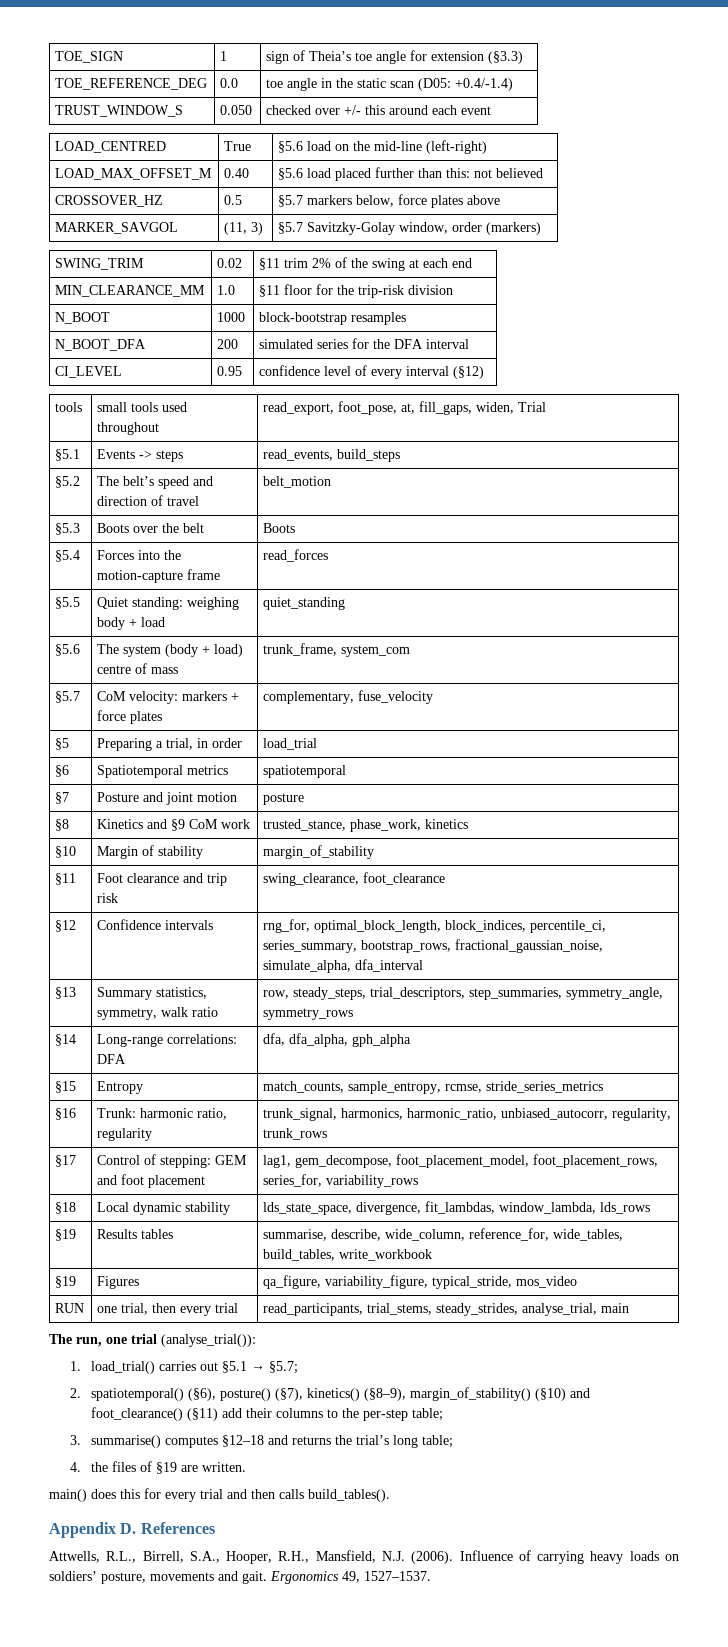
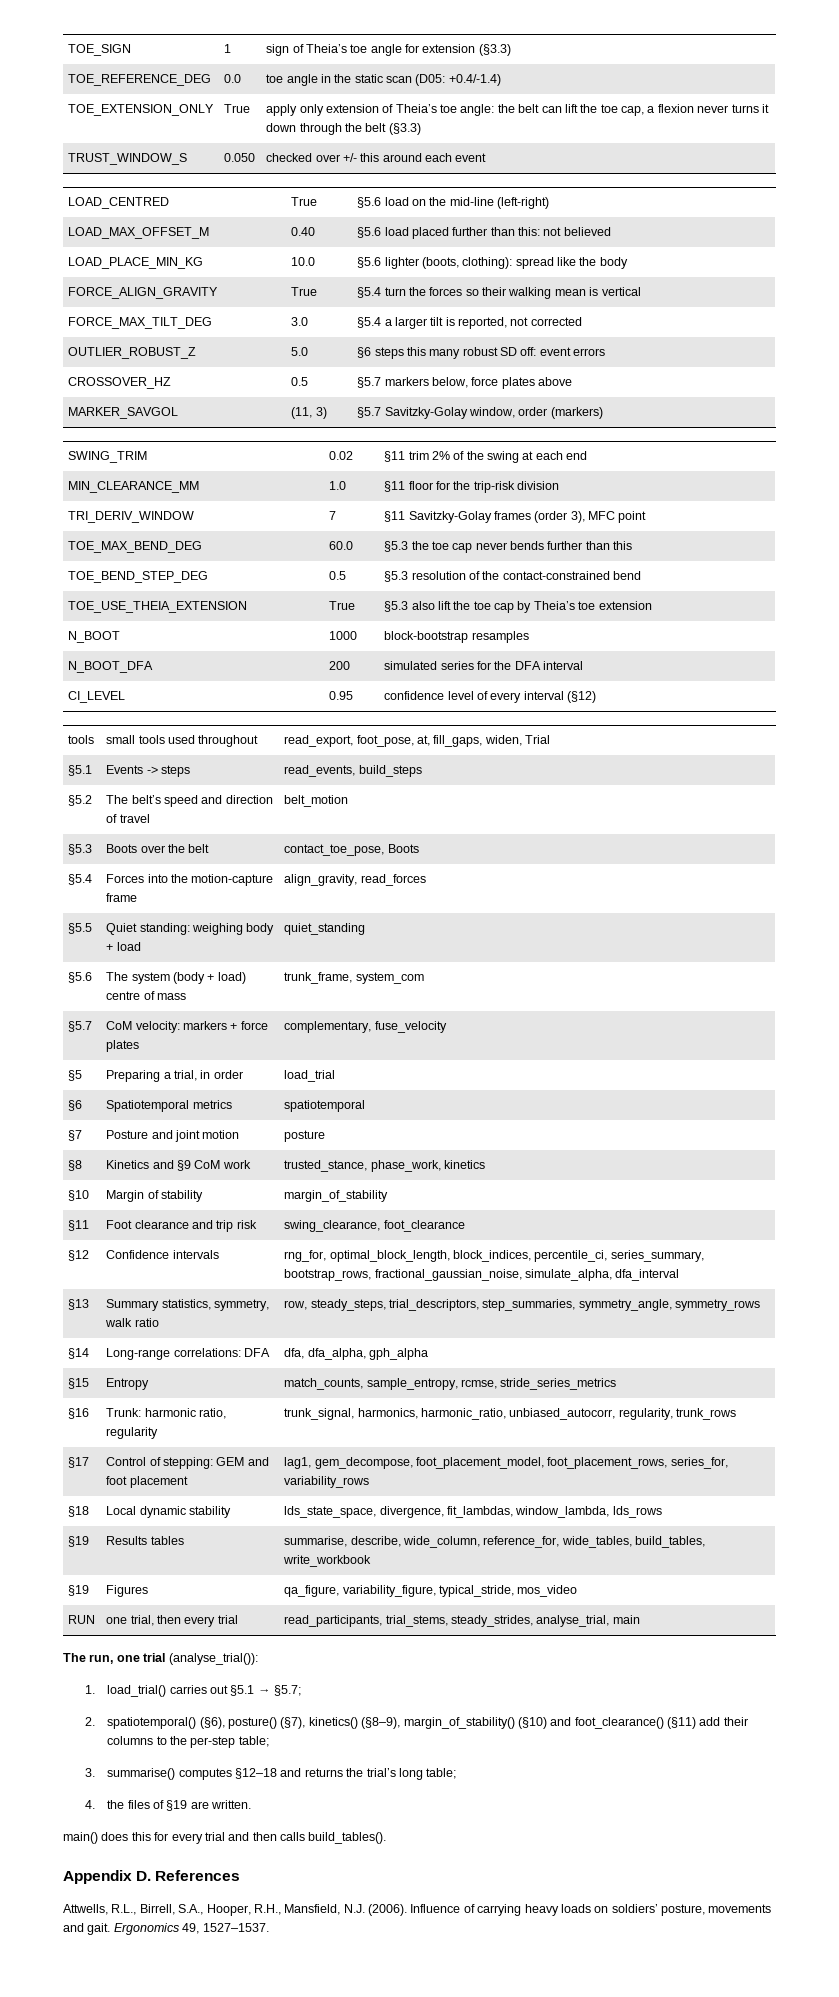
(514, 84) none -> [68,104,215,116] [224,104,251,113] [266,104,769,116] [266,123,421,135] // TOE_EXTENSION_ONLY | True | apply only extension of Theia’s toe angle: the belt can lift the toe cap, a flexion never turns it down through the belt (§3.3)
(544, 173) none -> [68,257,204,269] [291,257,316,266] [357,257,628,269] [68,287,219,299] [291,287,318,296] [357,287,641,299] [68,317,213,329] [291,317,309,326] [357,317,582,329] [68,347,197,359] [291,347,309,356] [357,347,606,359] // LOAD_PLACE_MIN_KG | 10.0 | §5.6 lighter (boots, clothing): spread like the body // FORCE_ALIGN_GRAVITY | True | §5.4 turn the forces so their walking mean is vertical // FORCE_MAX_TILT_DEG | 3.0 | §5.4 a larger tilt is reported, not corrected // OUTLIER_ROBUST_Z | 5.0 | §6 steps this many robust SD off: event errors
(454, 290) none -> [68,511,195,523] [329,511,337,520] [384,511,647,523] [68,541,203,553] [329,541,354,550] [384,541,633,553] [68,571,209,583] [329,571,347,580] [384,571,642,582] [68,601,248,613] [329,601,356,610] [384,601,652,613] // TRI_DERIV_WINDOW | 7 | §11 Savitzky-Golay frames (order 3), MFC point // TOE_MAX_BEND_DEG | 60.0 | §5.3 the toe cap never bends further than this // TOE_BEND_STEP_DEG | 0.5 | §5.3 resolution of the contact-constrained bend // TOE_USE_THEIA_EXTENSION | True | §5.3 also lift the toe cap by Theia’s toe extension
(205, 528) none -> [284,844,385,856] contact_toe_pose,
(221, 574) none -> [284,874,358,886] align_gravity,

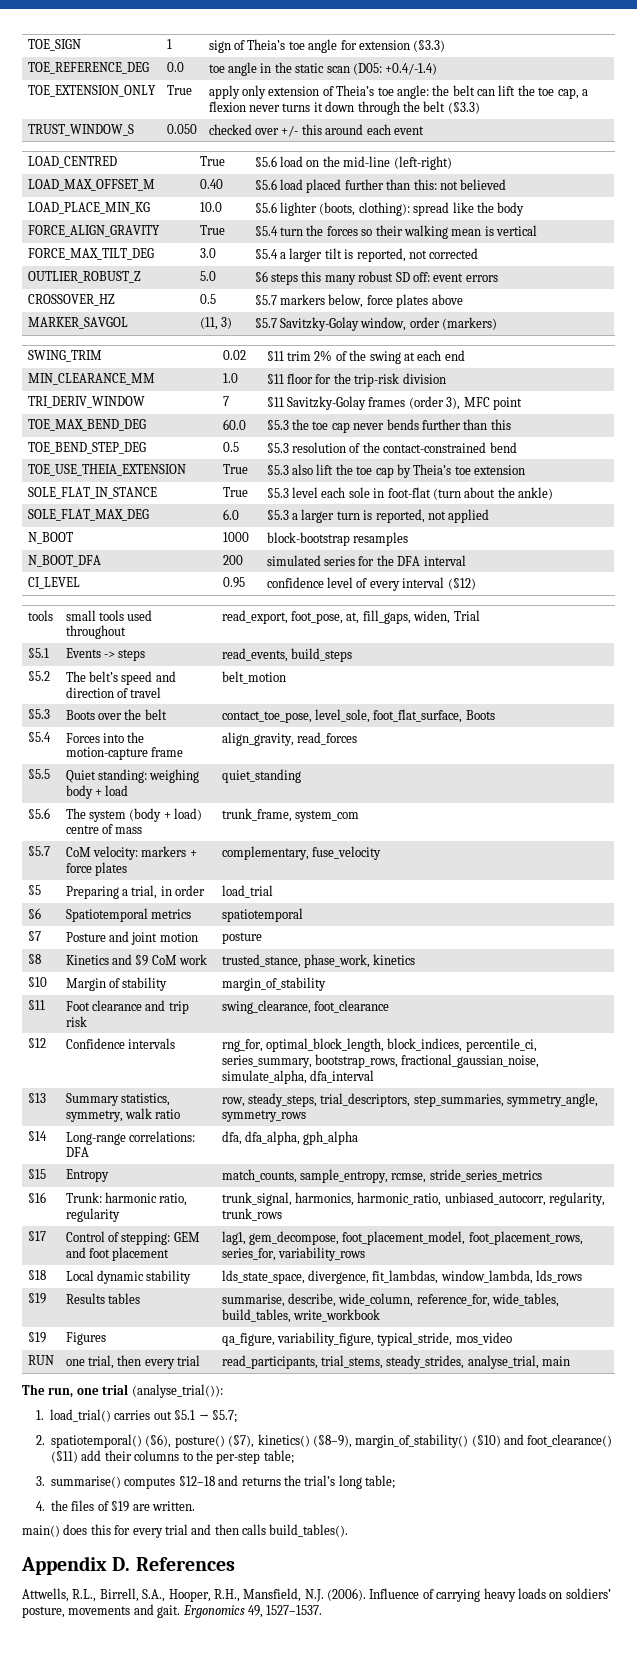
(652, 605) none -> [27,487,157,499] [222,487,248,497] [266,487,554,500] [27,509,149,521] [222,509,239,520] [266,509,490,523] // SOLE_FLAT_IN_STANCE | True | §5.3 level each sole in foot-flat (turn about the ankle) // SOLE_FLAT_MAX_DEG | 6.0 | §5.3 a larger turn is reported, not applied
(385, 850) none -> [315,709,463,723] level_sole, foot_flat_surface,

